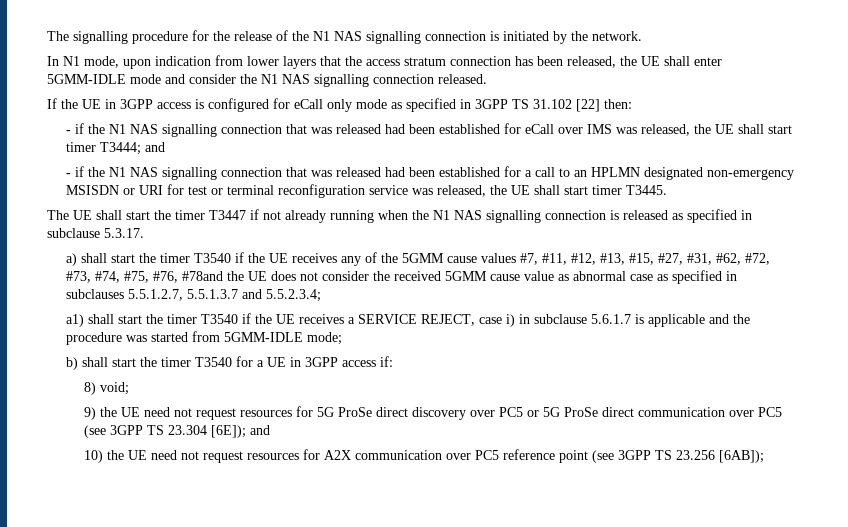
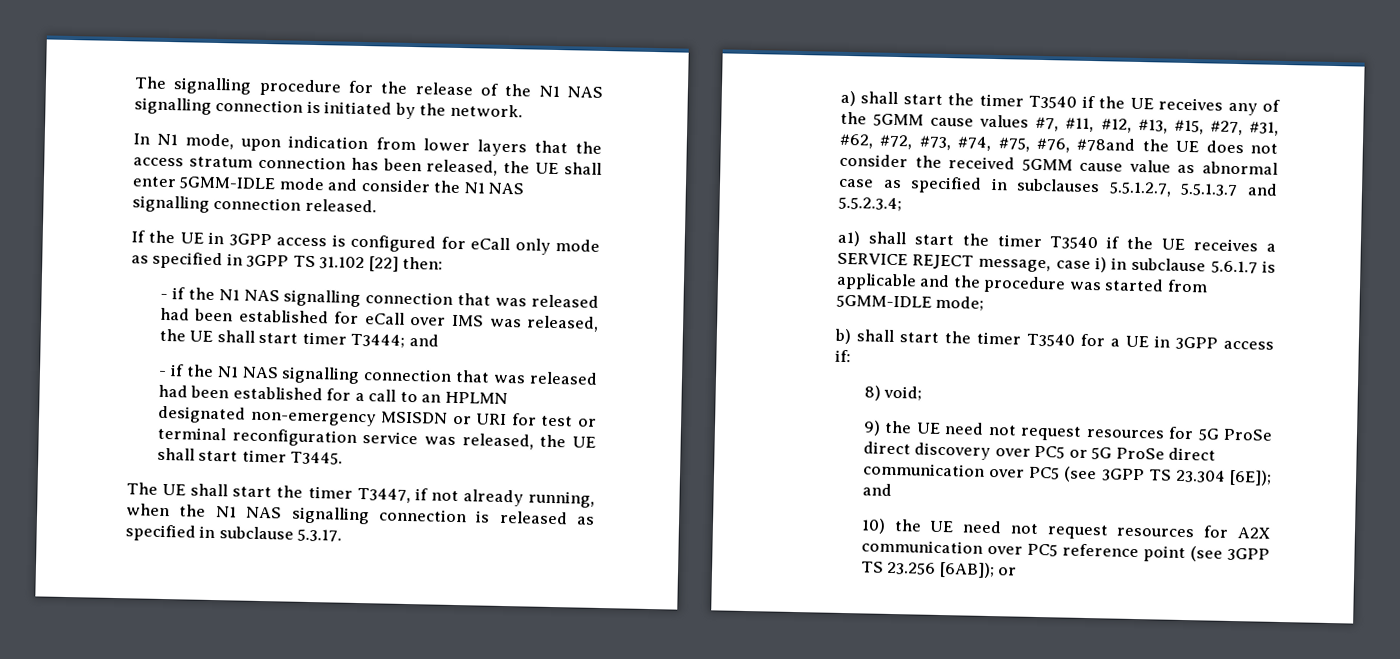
[209,210,246,220] T3447 -> [356,487,411,504] T3447,
[330,210,374,223] running -> [528,490,596,508] running,
[420,314,475,326] REJECT, -> [912,254,1052,273] REJECT message,
(765, 456) none -> [998,567,1018,576] or

